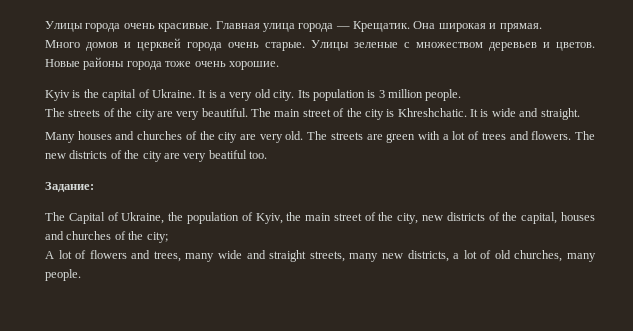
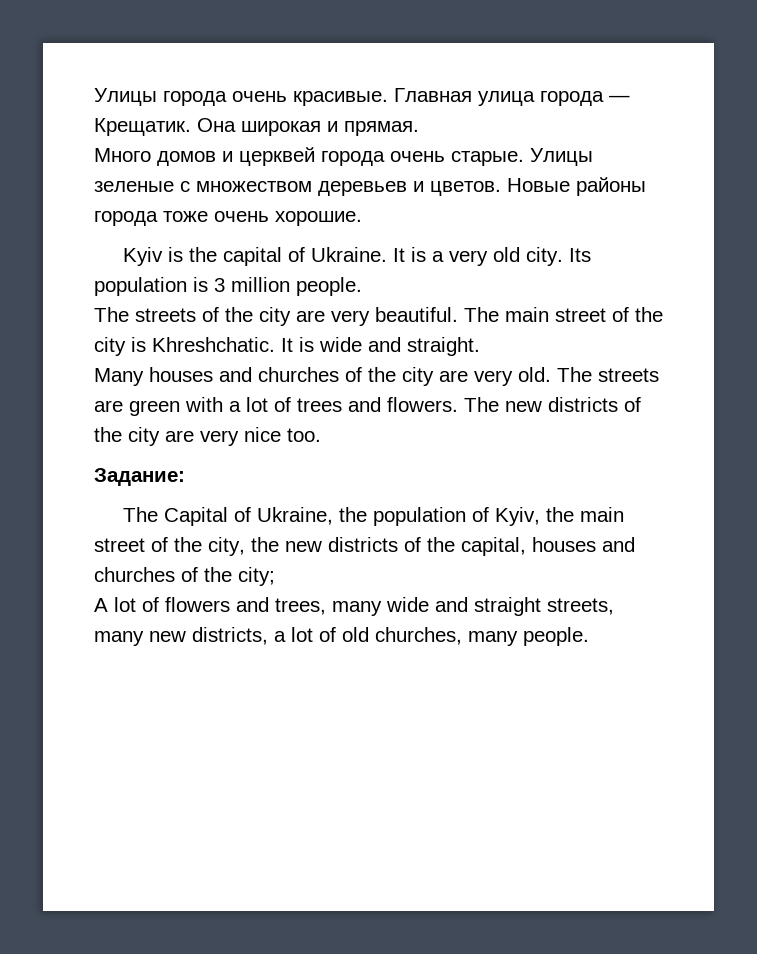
[208,150,247,159] beatiful -> [244,427,281,442] nice
(419, 218) none -> [251,537,279,552] the

